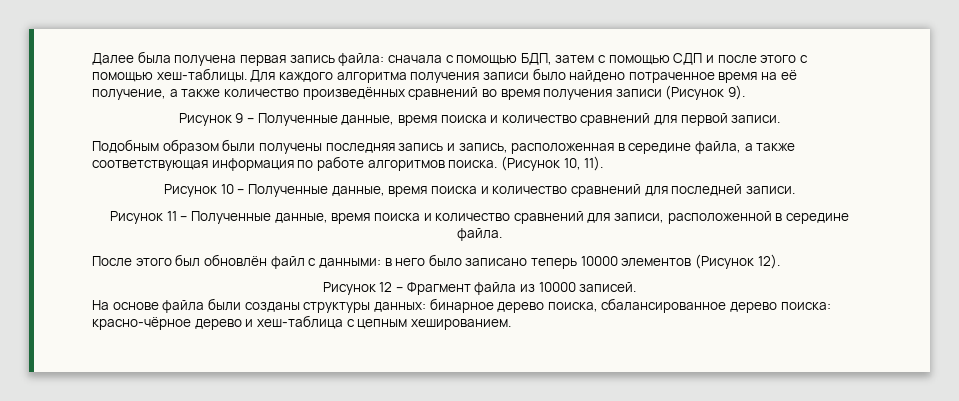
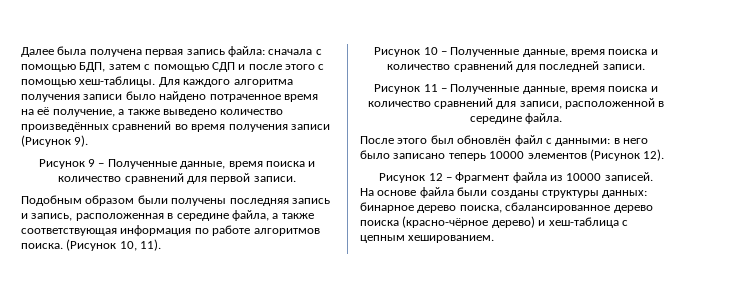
(221, 93) none -> [162,109,217,117] выведено
[780,302,831,310] [92,317,242,330] поиска: красно-чёрное дерево -> [360,216,535,228] поиска (красно-чёрное дерево)

